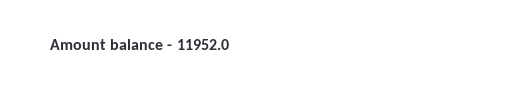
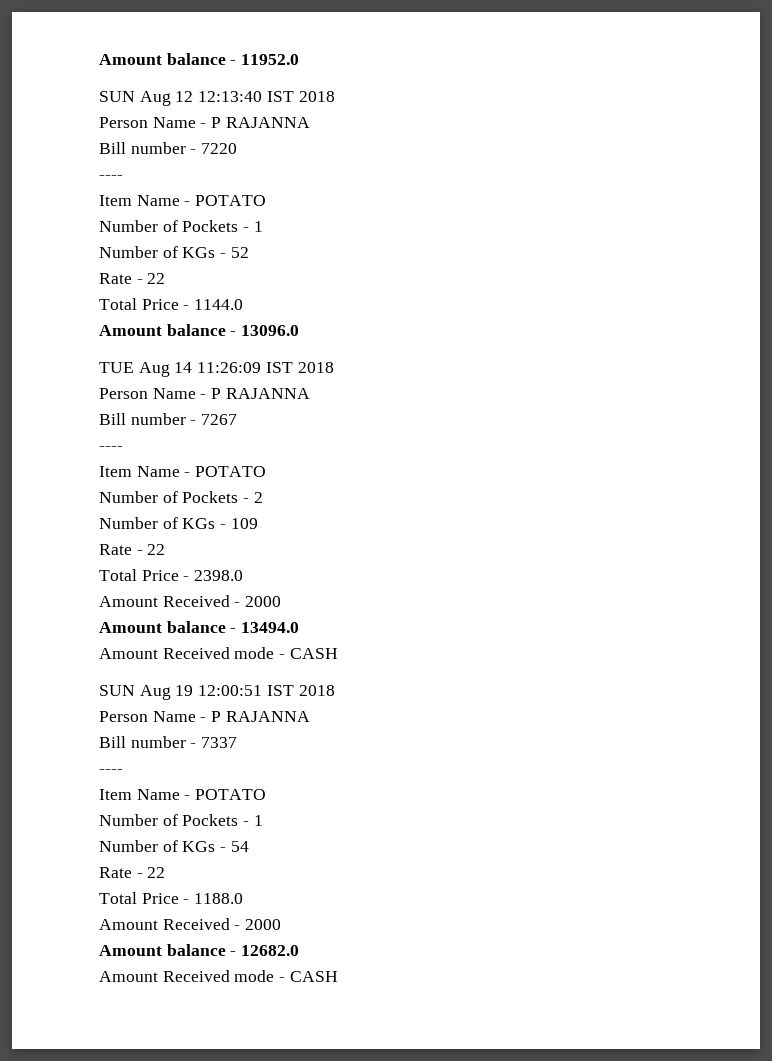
(229, 44) none -> [99,91,335,106] [99,117,310,128] [99,142,238,154] [99,175,123,180] [99,195,267,206] [99,220,263,232] [99,246,249,258] [99,273,166,284] [99,298,244,310] [99,324,300,336] [99,362,334,377] [99,388,310,399] [99,413,238,425] [99,446,123,451] [99,466,267,477] [99,491,263,503] [99,517,258,529] [99,544,166,555] [99,569,244,581] [99,595,282,607] [99,621,300,633] [99,647,338,659] [99,685,335,700] [99,711,310,722] [99,736,238,748] [99,769,123,774] [99,789,267,800] [99,814,263,826] [99,840,249,852] [99,867,166,878] [99,892,244,904] [99,918,282,930] [99,944,300,956] [99,970,338,982] // SUN Aug 12 12:13:40 IST 2018 // Person Name - P RAJANNA // Bill number - 7220 // ---- // Item Name - POTATO // Number of Pockets - 1 // Number of KGs - 52 // Rate - 22 // Total Price - 1144.0 // Amount balance - 13096.0 // TUE Aug 14 11:26:09 IST 2018 // Person Name - P RAJANNA // Bill number - 7267 // ---- // Item Name - POTATO // Number of Pockets - 2 // Number of KGs - 109 // Rate - 22 // Total Price - 2398.0 // Amount Received - 2000 // Amount balance - 13494.0 // Amount Received mode - CASH // SUN Aug 19 12:00:51 IST 2018 // Person Name - P RAJANNA // Bill number - 7337 // ---- // Item Name - POTATO // Number of Pockets - 1 // Number of KGs - 54 // Rate - 22 // Total Price - 1188.0 // Amount Received - 2000 // Amount balance - 12682.0 // Amount Received mode - CASH

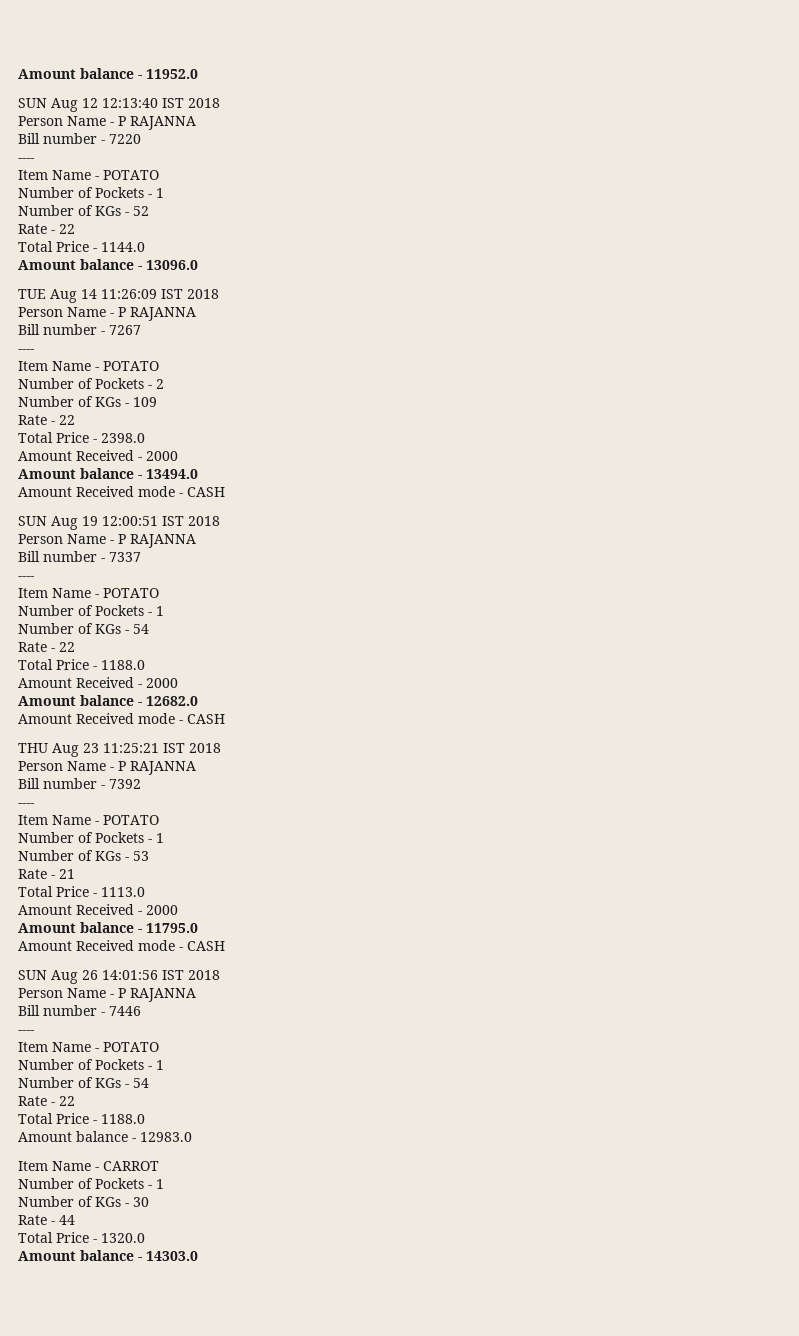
(338, 976) none -> [18,743,221,757] [18,761,196,775] [18,778,141,789] [18,803,34,807] [18,815,159,825] [18,832,164,843] [18,850,149,861] [18,869,75,879] [18,886,145,897] [18,904,178,915] [18,922,198,933] [18,940,225,951] [18,970,220,984] [18,988,196,1002] [18,1005,141,1016] [18,1030,34,1034] [18,1042,159,1052] [18,1059,164,1070] [18,1077,149,1088] [18,1096,75,1106] [18,1113,145,1124] [18,1131,192,1142] [18,1161,159,1171] [18,1178,164,1189] [18,1196,149,1207] [18,1215,75,1225] [18,1232,145,1243] [18,1250,198,1261] // THU Aug 23 11:25:21 IST 2018 // Person Name - P RAJANNA // Bill number - 7392 // ---- // Item Name - POTATO // Number of Pockets - 1 // Number of KGs - 53 // Rate - 21 // Total Price - 1113.0 // Amount Received - 2000 // Amount balance - 11795.0 // Amount Received mode - CASH // SUN Aug 26 14:01:56 IST 2018 // Person Name - P RAJANNA // Bill number - 7446 // ---- // Item Name - POTATO // Number of Pockets - 1 // Number of KGs - 54 // Rate - 22 // Total Price - 1188.0 // Amount balance - 12983.0 // Item Name - CARROT // Number of Pockets - 1 // Number of KGs - 30 // Rate - 44 // Total Price - 1320.0 // Amount balance - 14303.0

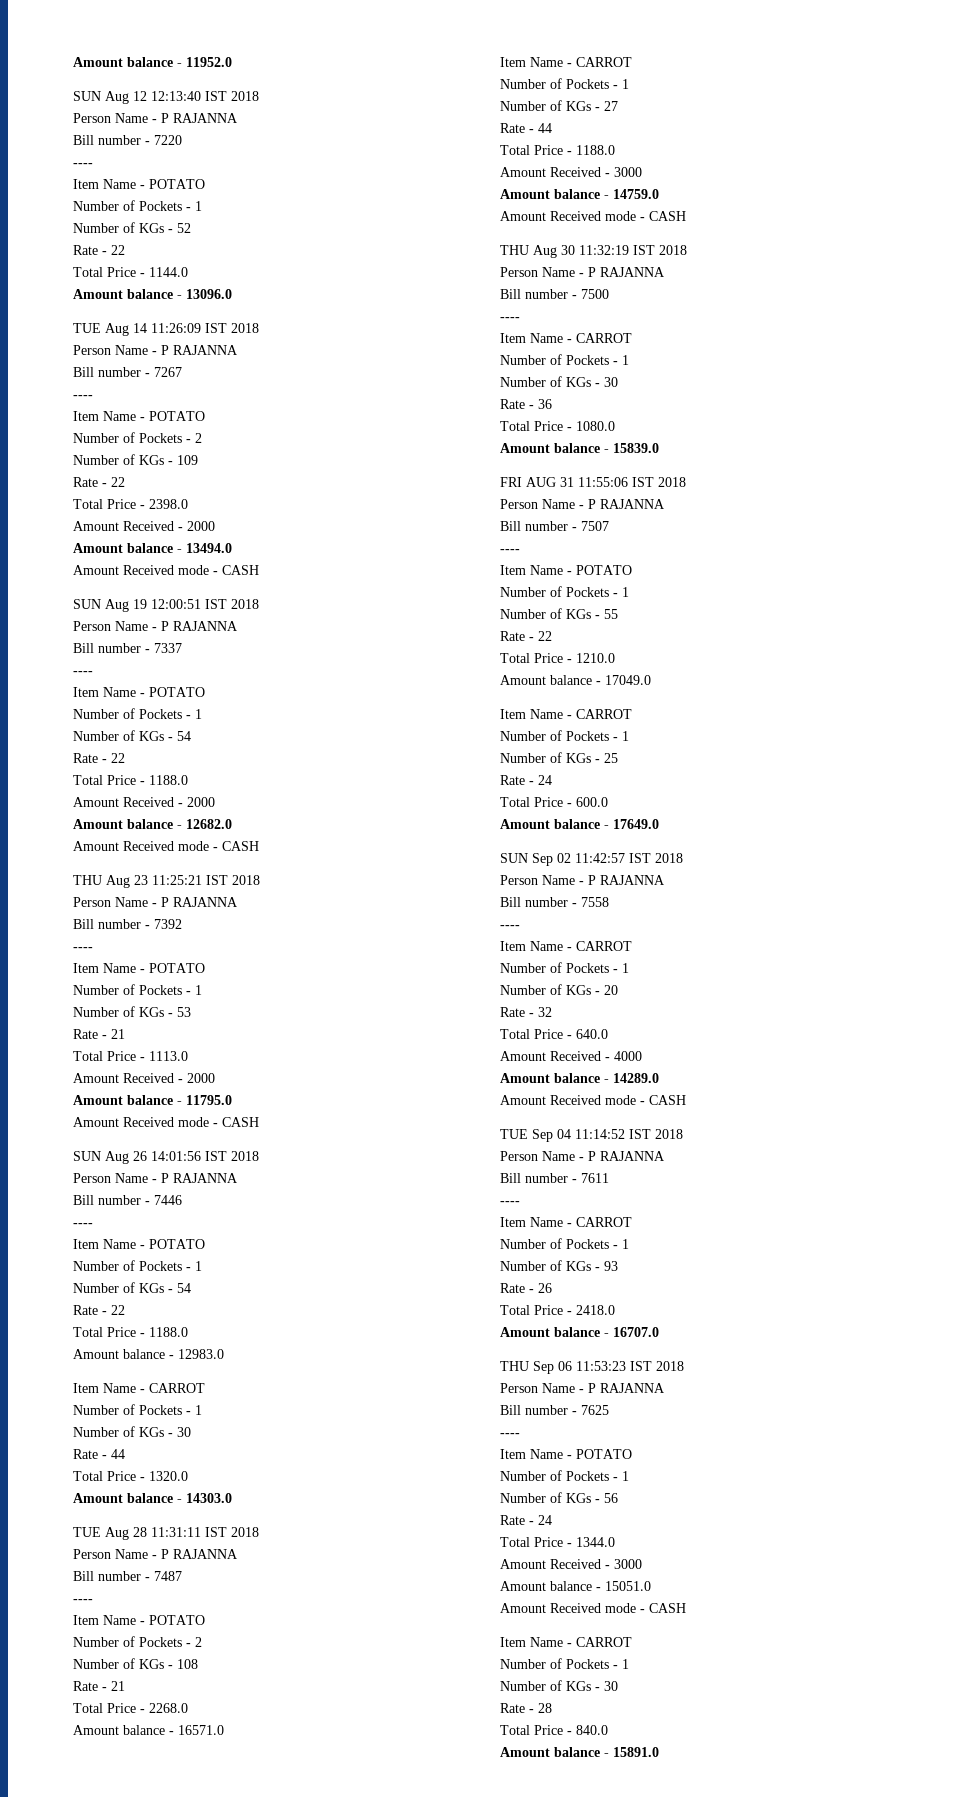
(198, 1256) none -> [73,1527,259,1540] [73,1549,238,1559] [73,1571,182,1581] [73,1599,93,1603] [73,1615,205,1625] [73,1636,202,1647] [73,1658,198,1669] [73,1681,125,1691] [73,1703,188,1713] [73,1725,224,1735] [500,57,632,67] [500,78,629,89] [500,100,618,111] [500,123,552,133] [500,145,615,155] [500,167,642,177] [500,189,659,199] [500,211,686,221] [500,245,687,258] [500,267,665,277] [500,289,609,299] [500,317,520,321] [500,333,632,343] [500,354,629,365] [500,376,618,387] [500,399,552,409] [500,421,615,431] [500,443,659,453] [500,477,686,487] [500,499,665,509] [500,521,609,531] [500,549,520,553] [500,565,632,575] [500,586,629,597] [500,608,618,619] [500,631,552,641] [500,653,615,663] [500,675,651,685] [500,709,632,719] [500,730,629,741] [500,752,618,763] [500,775,552,785] [500,797,608,807] [500,819,659,829] [500,853,683,866] [500,875,665,885] [500,897,609,907] [500,925,520,929] [500,941,632,951] [500,962,629,973] [500,984,618,995] [500,1007,552,1017] [500,1029,608,1039] [500,1051,642,1061] [500,1073,659,1083] [500,1095,686,1105] [500,1129,683,1142] [500,1151,665,1161] [500,1173,609,1183] [500,1201,520,1205] [500,1217,632,1227] [500,1238,629,1249] [500,1260,618,1271] [500,1283,552,1293] [500,1305,615,1315] [500,1327,659,1337] [500,1361,684,1374] [500,1383,665,1393] [500,1405,609,1415] [500,1433,520,1437] [500,1449,632,1459] [500,1470,629,1481] [500,1492,618,1503] [500,1515,552,1525] [500,1537,615,1547] [500,1559,642,1569] [500,1581,651,1591] [500,1603,686,1613] [500,1637,632,1647] [500,1658,629,1669] [500,1680,618,1691] [500,1703,552,1713] [500,1725,608,1735] [500,1747,659,1757] // TUE Aug 28 11:31:11 IST 2018 // Person Name - P RAJANNA // Bill number - 7487 // ---- // Item Name - POTATO // Number of Pockets - 2 // Number of KGs - 108 // Rate - 21 // Total Price - 2268.0 // Amount balance - 16571.0 // Item Name - CARROT // Number of Pockets - 1 // Number of KGs - 27 // Rate - 44 // Total Price - 1188.0 // Amount Received - 3000 // Amount balance - 14759.0 // Amount Received mode - CASH // THU Aug 30 11:32:19 IST 2018 // Person Name - P RAJANNA // Bill number - 7500 // ---- // Item Name - CARROT // Number of Pockets - 1 // Number of KGs - 30 // Rate - 36 // Total Price - 1080.0 // Amount balance - 15839.0 // FRI AUG 31 11:55:06 IST 2018 // Person Name - P RAJANNA // Bill number - 7507 // ---- // Item Name - POTATO // Number of Pockets - 1 // Number of KGs - 55 // Rate - 22 // Total Price - 1210.0 // Amount balance - 17049.0 // Item Name - CARROT // Number of Pockets - 1 // Number of KGs - 25 // Rate - 24 // Total Price - 600.0 // Amount balance - 17649.0 // SUN Sep 02 11:42:57 IST 2018 // Person Name - P RAJANNA // Bill number - 7558 // ---- // Item Name - CARROT // Number of Pockets - 1 // Number of KGs - 20 // Rate - 32 // Total Price - 640.0 // Amount Received - 4000 // Amount balance - 14289.0 // Amount Received mode - CASH // TUE Sep 04 11:14:52 IST 2018 // Person Name - P RAJANNA // Bill number - 7611 // ---- // Item Name - CARROT // Number of Pockets - 1 // Number of KGs - 93 // Rate - 26 // Total Price - 2418.0 // Amount balance - 16707.0 // THU Sep 06 11:53:23 IST 2018 // Person Name - P RAJANNA // Bill number - 7625 // ---- // Item Name - POTATO // Number of Pockets - 1 // Number of KGs - 56 // Rate - 24 // Total Price - 1344.0 // Amount Received - 3000 // Amount balance - 15051.0 // Amount Received mode - CASH // Item Name - CARROT // Number of Pockets - 1 // Number of KGs - 30 // Rate - 28 // Total Price - 840.0 // Amount balance - 15891.0

